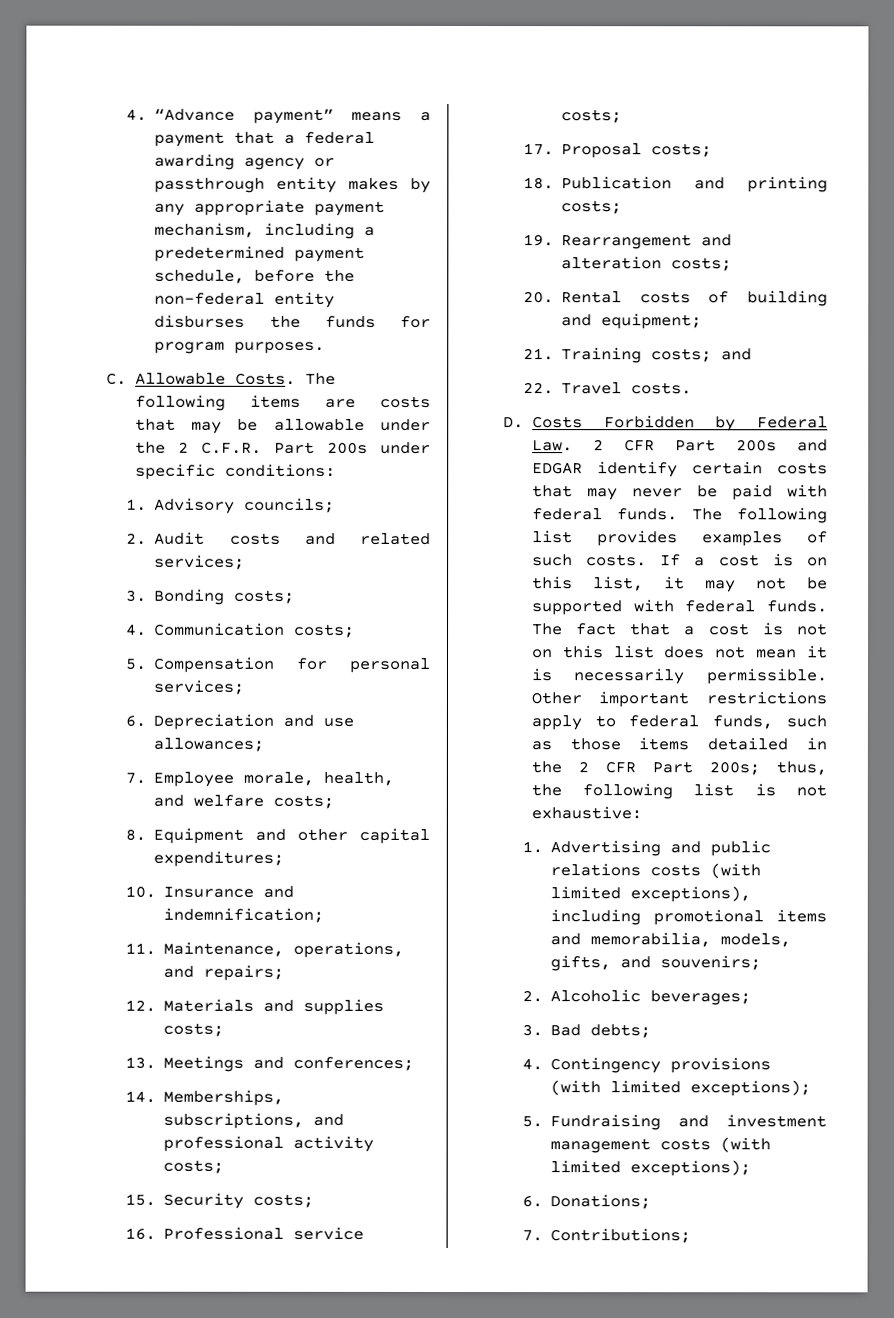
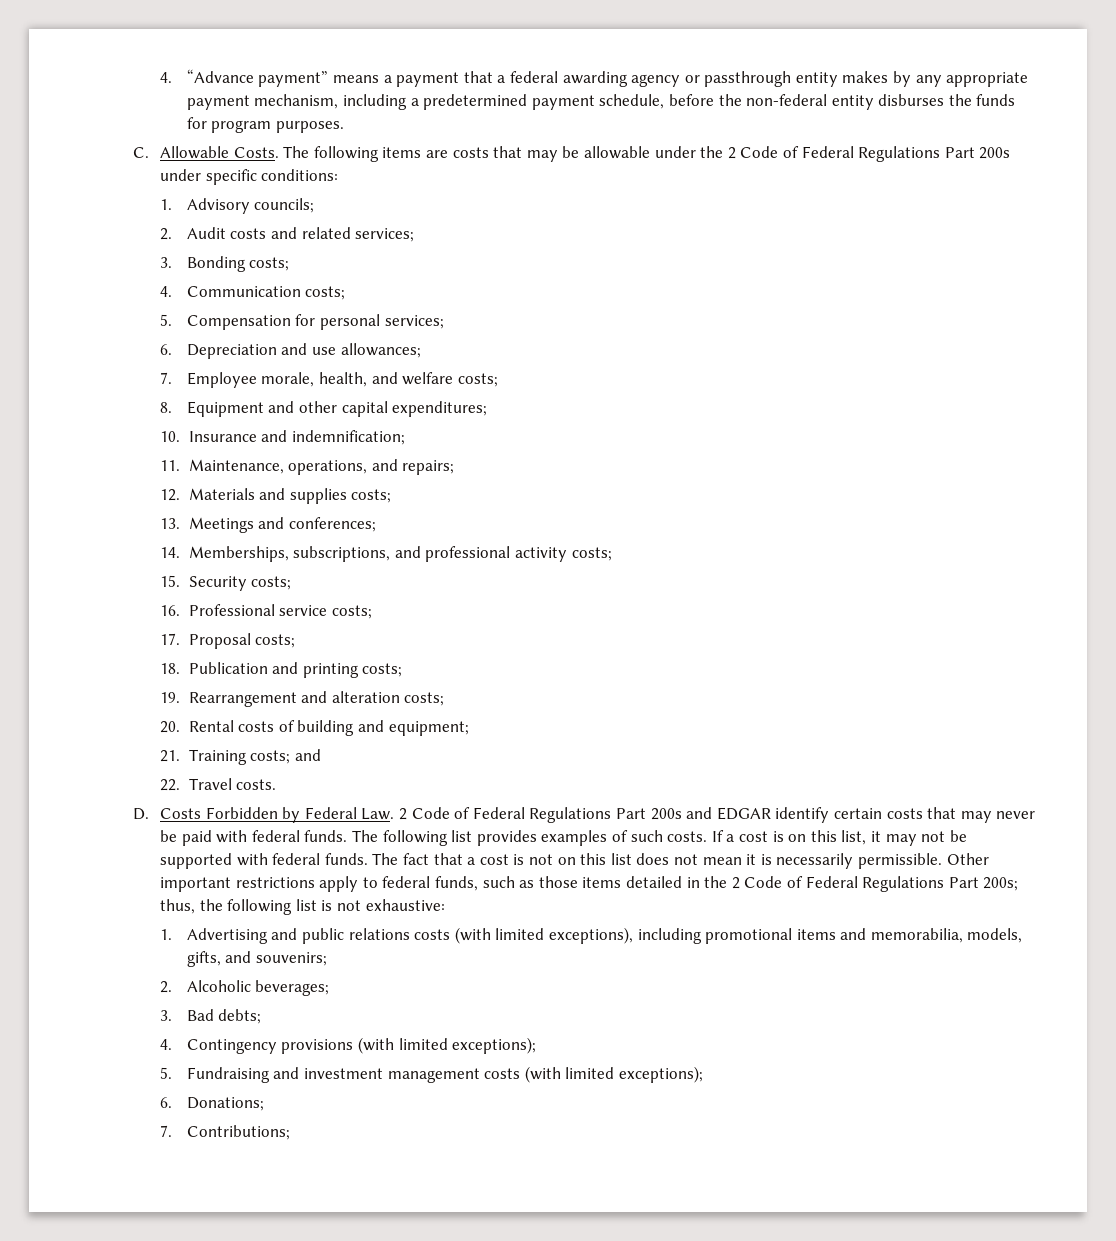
[200,441,262,454] C.F.R. -> [740,146,941,162] Code of Federal Regulations
[623,439,655,452] CFR -> [411,807,612,823] Code of Federal Regulations
[604,761,636,774] CFR -> [744,876,945,892] Code of Federal Regulations

